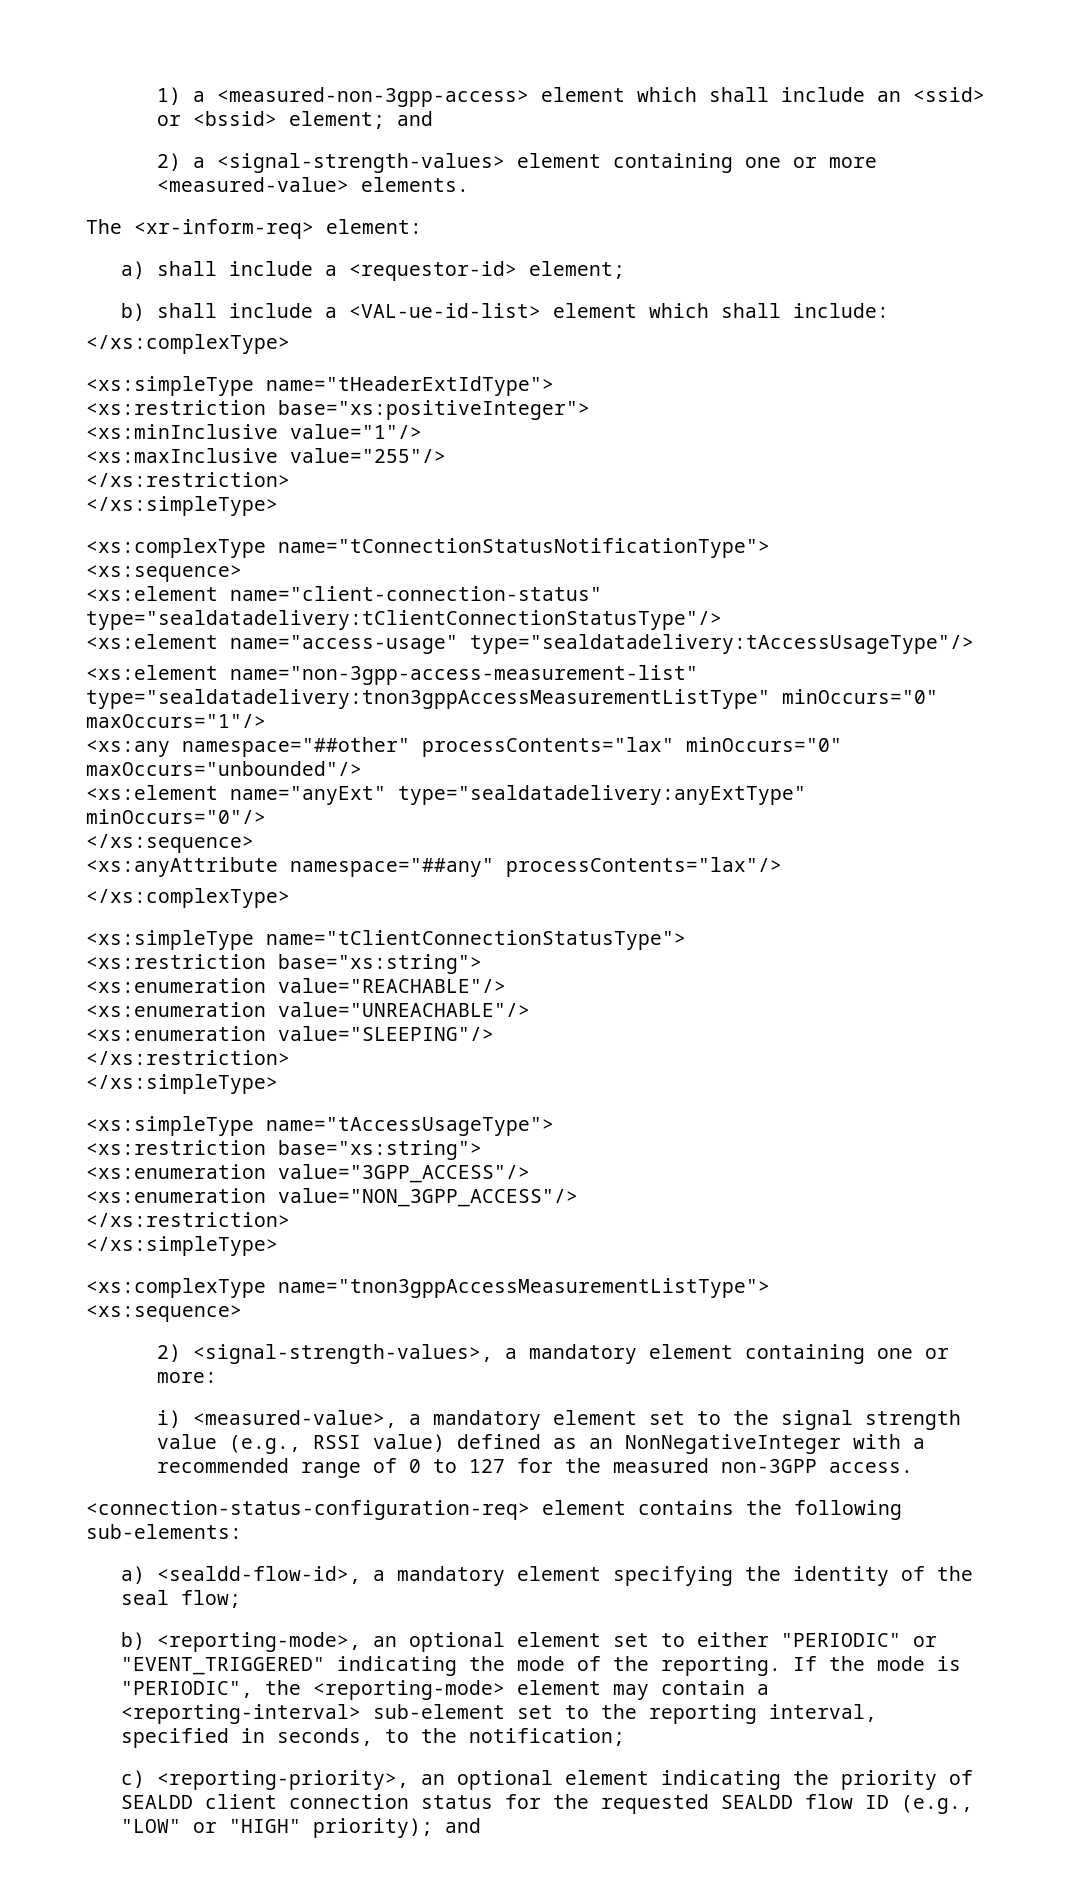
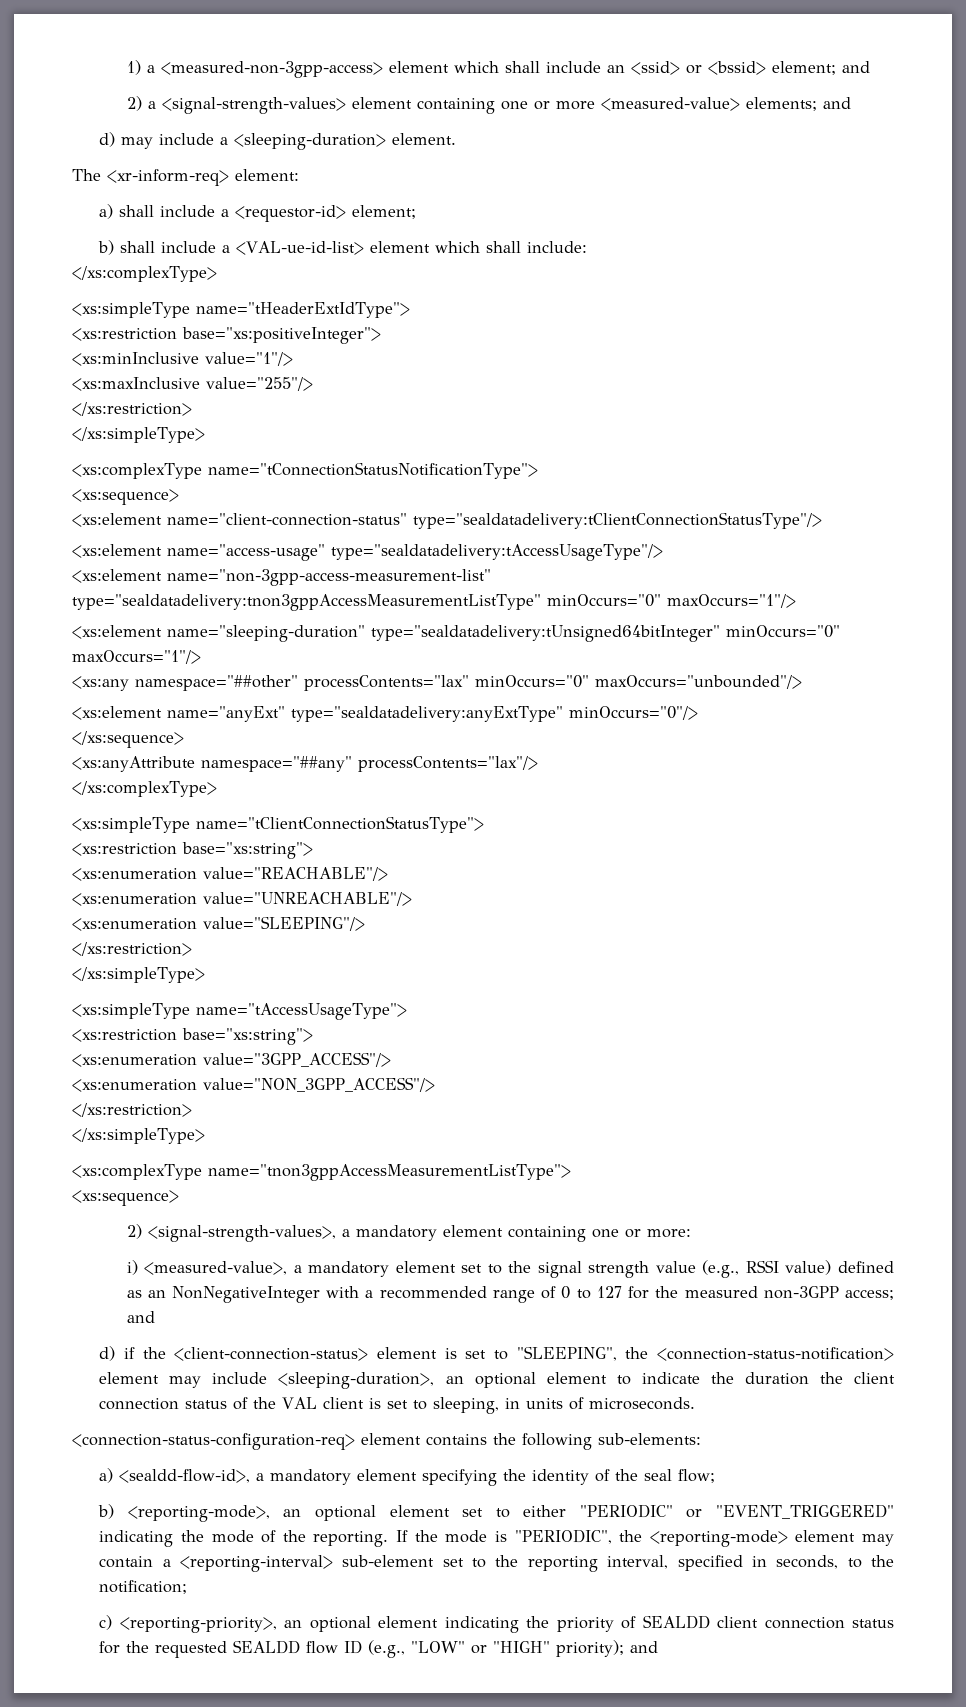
[360,177,469,192] elements. -> [745,97,851,111] [99,132,457,150] elements; and // d) may include a <sleeping-duration> element.
(266, 721) none -> [72,625,840,642] [72,650,201,664] // <xs:element name="sleeping-duration" type="sealdatadelivery:tUnsigned64bitInteger" minOccurs="0" maxOccurs="1"/>
[828,1462,913,1473] access. -> [845,1289,895,1300] [126,1311,155,1323] [99,1346,894,1361] [99,1372,896,1389] [99,1397,696,1414] access; and // d) if the <client-connection-status> element is set to "SLEEPING", the <connection-status-notification> element may include <sleeping-duration>, an optional element to indicate the duration the client connection status of the VAL client is set to sleeping, in units of microseconds.

